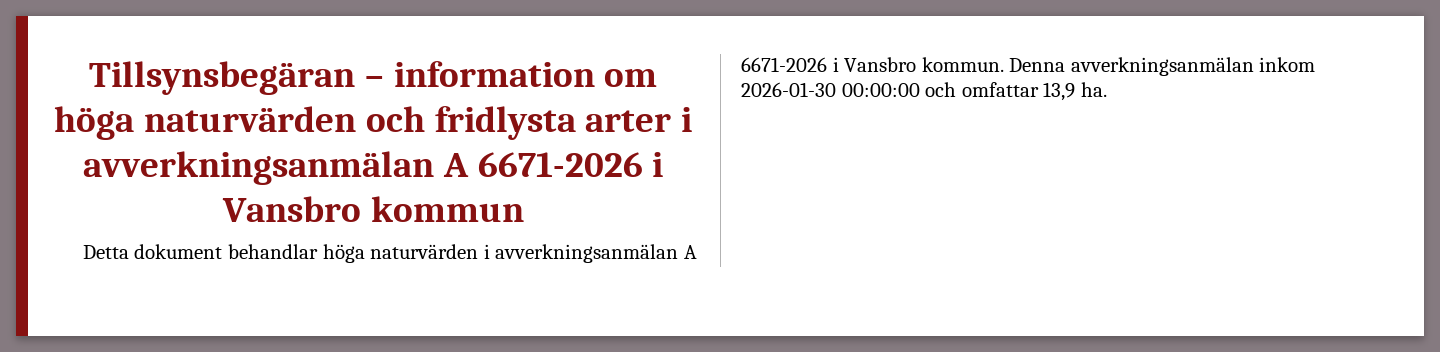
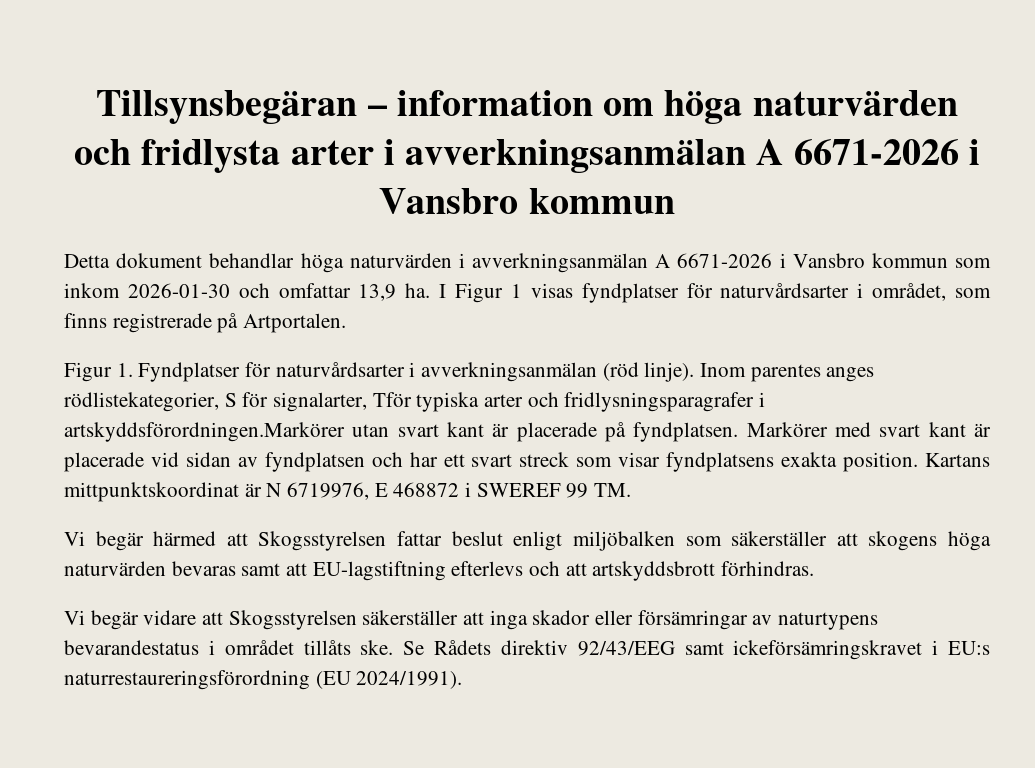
[921,57,1254,76] kommun. Denna avverkningsanmälan -> [871,253,991,268] kommun som
[841,83,920,97] 00:00:00 -> (230, 290) none
(1107, 89) none -> [439,283,992,303] [64,313,347,333] [64,362,875,382] [64,392,766,412] [64,422,992,442] [64,452,990,472] [64,482,632,502] [64,531,992,551] [64,561,815,581] [64,610,879,630] [64,640,991,660] [64,670,463,690] I Figur 1 visas fyndplatser för naturvårdsarter i området, som finns registrerade på Artportalen. // Figur 1. Fyndplatser för naturvårdsarter i avverkningsanmälan (röd linje). Inom parentes anges rödlistekategorier, S för signalarter, Tför typiska arter och fridlysningsparagrafer i artskyddsförordningen.Markörer utan svart kant är placerade på fyndplatsen. Markörer med svart kant är placerade vid sidan av fyndplatsen och har ett svart streck som visar fyndplatsens exakta position. Kartans mittpunktskoordinat är N 6719976, E 468872 i SWEREF 99 TM. // Vi begär härmed att Skogsstyrelsen fattar beslut enligt miljöbalken som säkerställer att skogens höga naturvärden bevaras samt att EU-lagstiftning efterlevs och att artskyddsbrott förhindras. // Vi begär vidare att Skogsstyrelsen säkerställer att inga skador eller försämringar av naturtypens bevarandestatus i området tillåts ske. Se Rådets direktiv 92/43/EEG samt ickeförsämringskravet i EU:s naturrestaureringsförordning (EU 2024/1991).

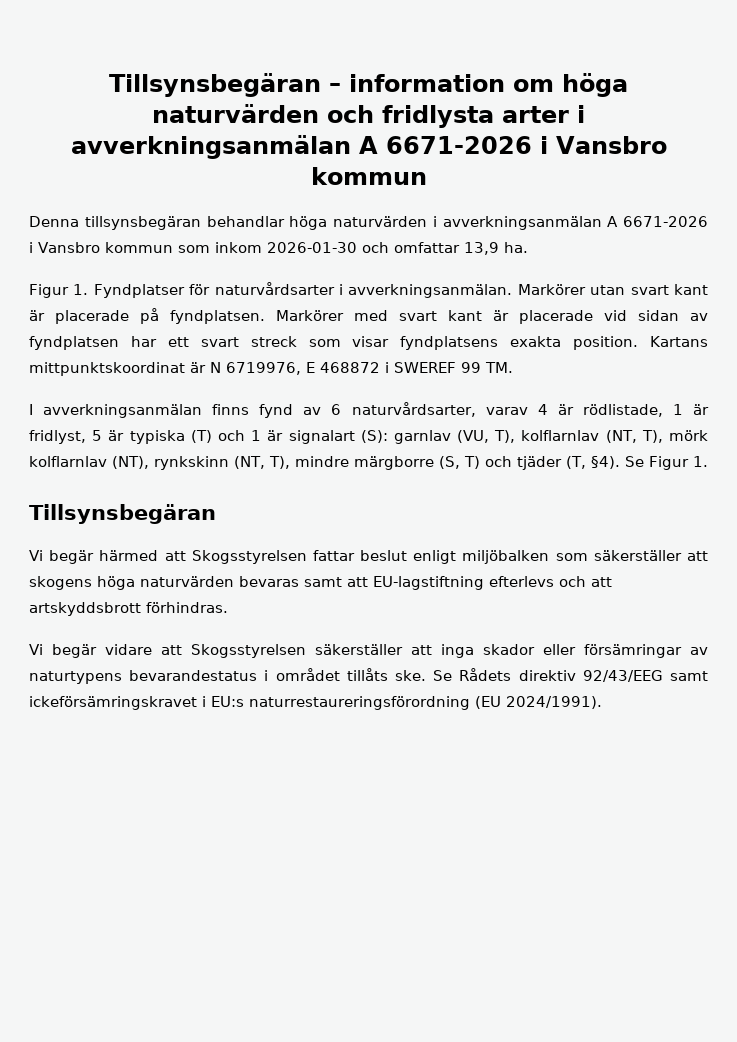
[64,253,203,268] Detta dokument -> [29,216,201,230] Denna tillsynsbegäran
[439,283,992,303] [64,313,347,333] I Figur 1 visas fyndplatser för naturvårdsarter i området, som finns registrerade på Artportalen. -> (528, 247) none
[421,362,875,382] [64,392,766,412] [64,422,345,442] avverkningsanmälan (röd linje). Inom parentes anges rödlistekategorier, S för signalarter, Tför typiska arter och fridlysningsparagrafer i artskyddsförordningen.Markörer -> [348,284,586,298] avverkningsanmälan. Markörer
[371,452,403,467] och -> (119, 343) none
(632, 490) none -> [29,402,709,418] [29,430,708,444] [29,456,708,470] [29,504,216,524] // I avverkningsanmälan finns fynd av 6 naturvårdsarter, varav 4 är rödlistade, 1 är fridlyst, 5 är typiska (T) och 1 är signalart (S): garnlav (VU, T), kolflarnlav (NT, T), mörk kolflarnlav (NT), rynkskinn (NT, T), mindre märgborre (S, T) och tjäder (T, §4). Se Figur 1. // Tillsynsbegäran

